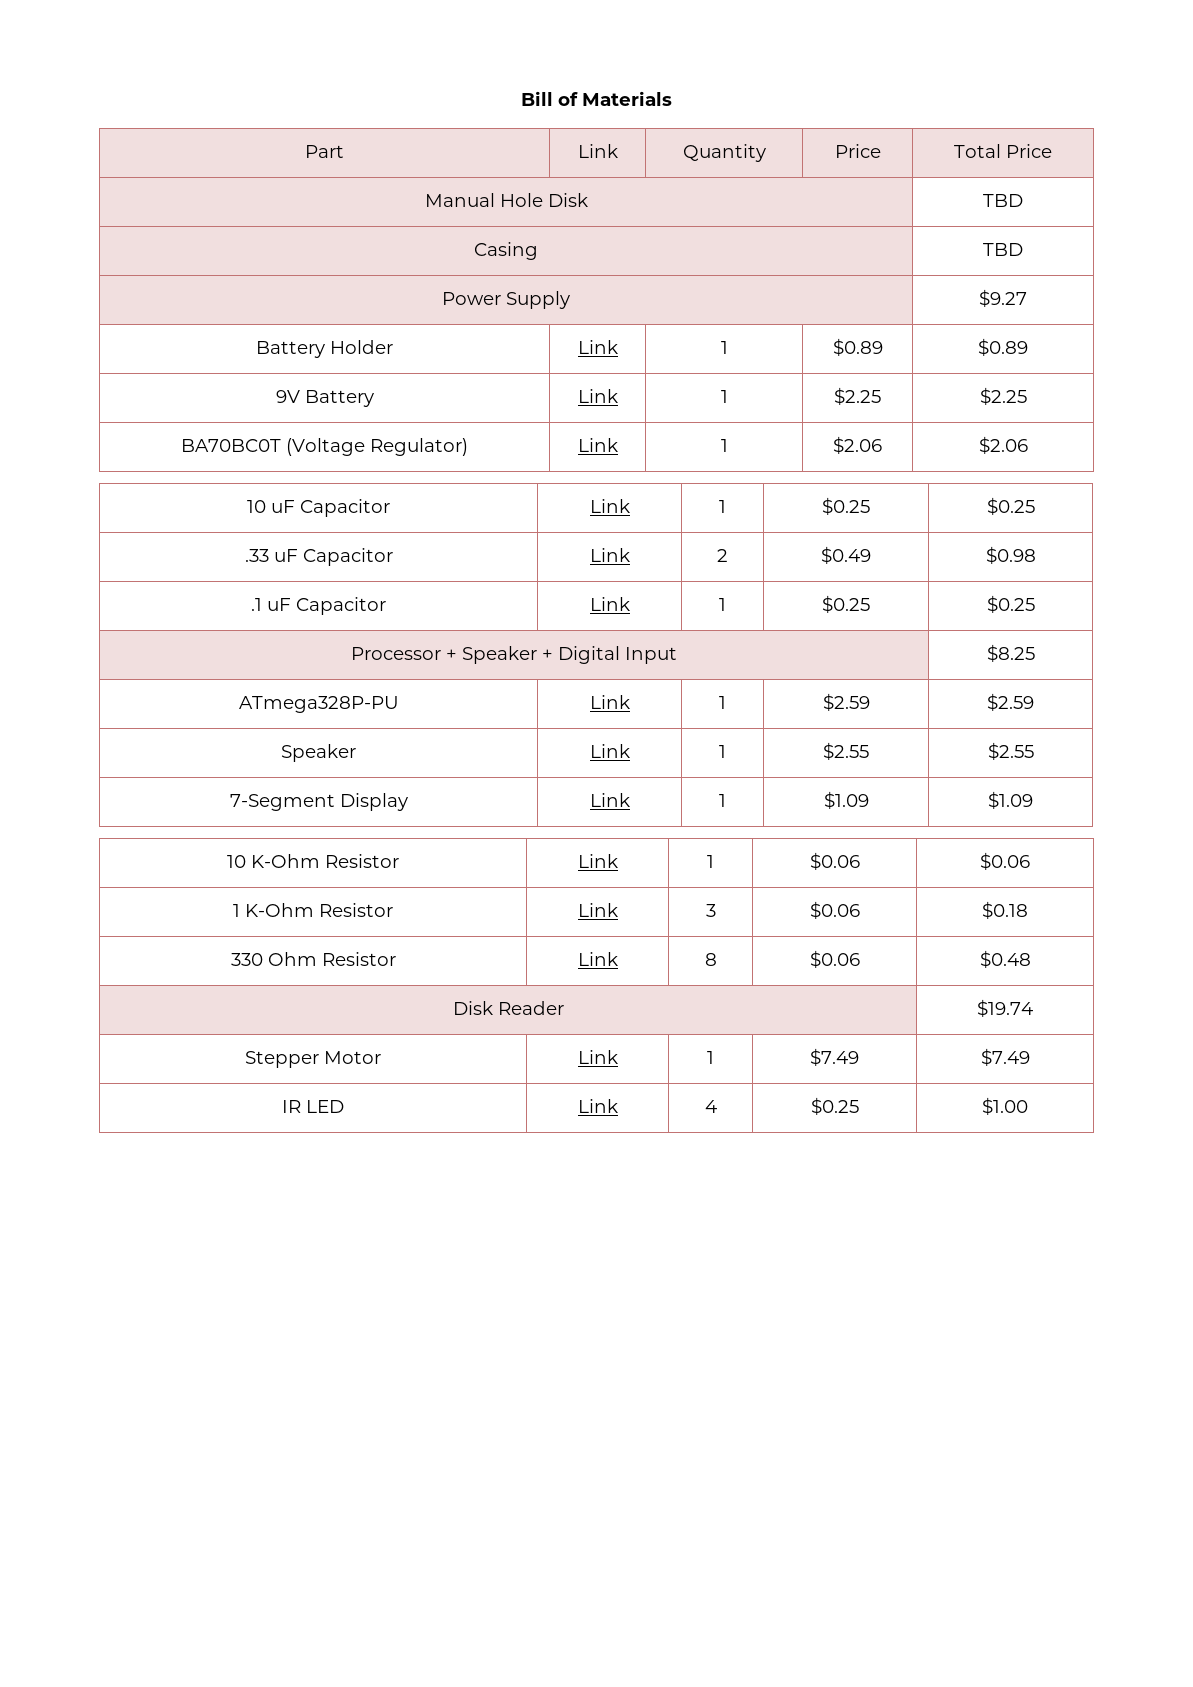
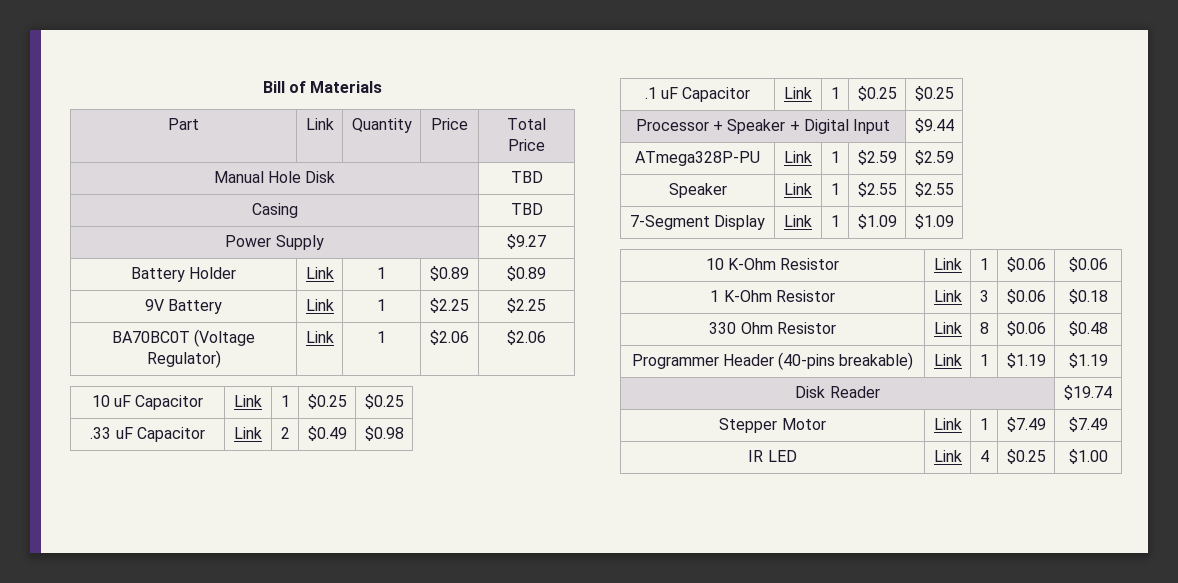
[986,644,1035,662] $8.25 -> [914,118,954,133] $9.44
(1031, 959) none -> [631,352,914,370] [933,354,962,366] [979,354,989,366] [1006,353,1046,368] [1068,353,1108,368] // Programmer Header (40-pins breakable) | Link | 1 | $1.19 | $1.19

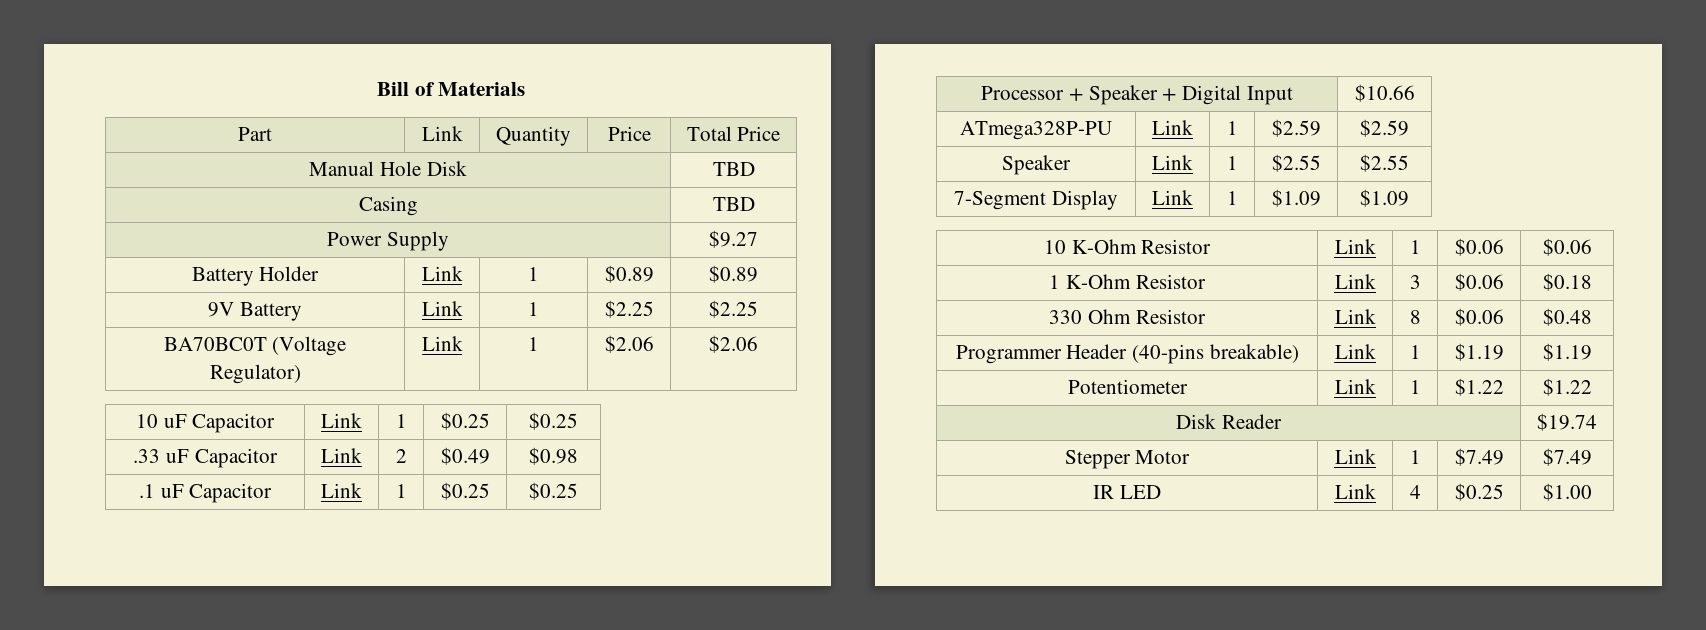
[914,118,954,133] $9.44 -> [1354,84,1415,102] $10.66
(1108, 360) none -> [1067,379,1188,394] [1334,379,1376,394] [1409,380,1421,394] [1454,378,1504,396] [1542,378,1592,396] // Potentiometer | Link | 1 | $1.22 | $1.22

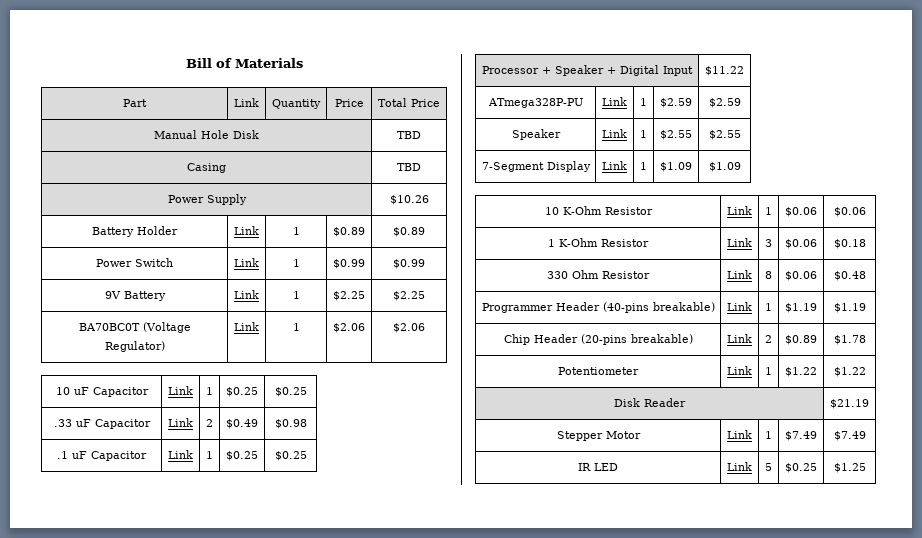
[709,230,758,248] $9.27 -> [389,195,429,205] $10.26
(758, 274) none -> [96,258,173,267] [234,258,259,267] [292,259,300,267] [333,259,365,269] [393,259,425,269] // Power Switch | Link | 1 | $0.99 | $0.99
[1354,84,1415,102] $10.66 -> [705,66,744,76] $11.22
(1592, 352) none -> [503,334,693,345] [727,334,752,343] [765,335,772,343] [785,335,817,345] [833,335,866,345] // Chip Header (20-pins breakable) | Link | 2 | $0.89 | $1.78
[1537,413,1597,431] $19.74 -> [830,399,869,409] $21.19
[1409,485,1421,499] [1454,483,1504,501] [1542,483,1592,501] 4 | $0.25 | $1.00 -> [765,463,772,471] [785,463,817,473] [833,463,866,473] 5 | $0.25 | $1.25

